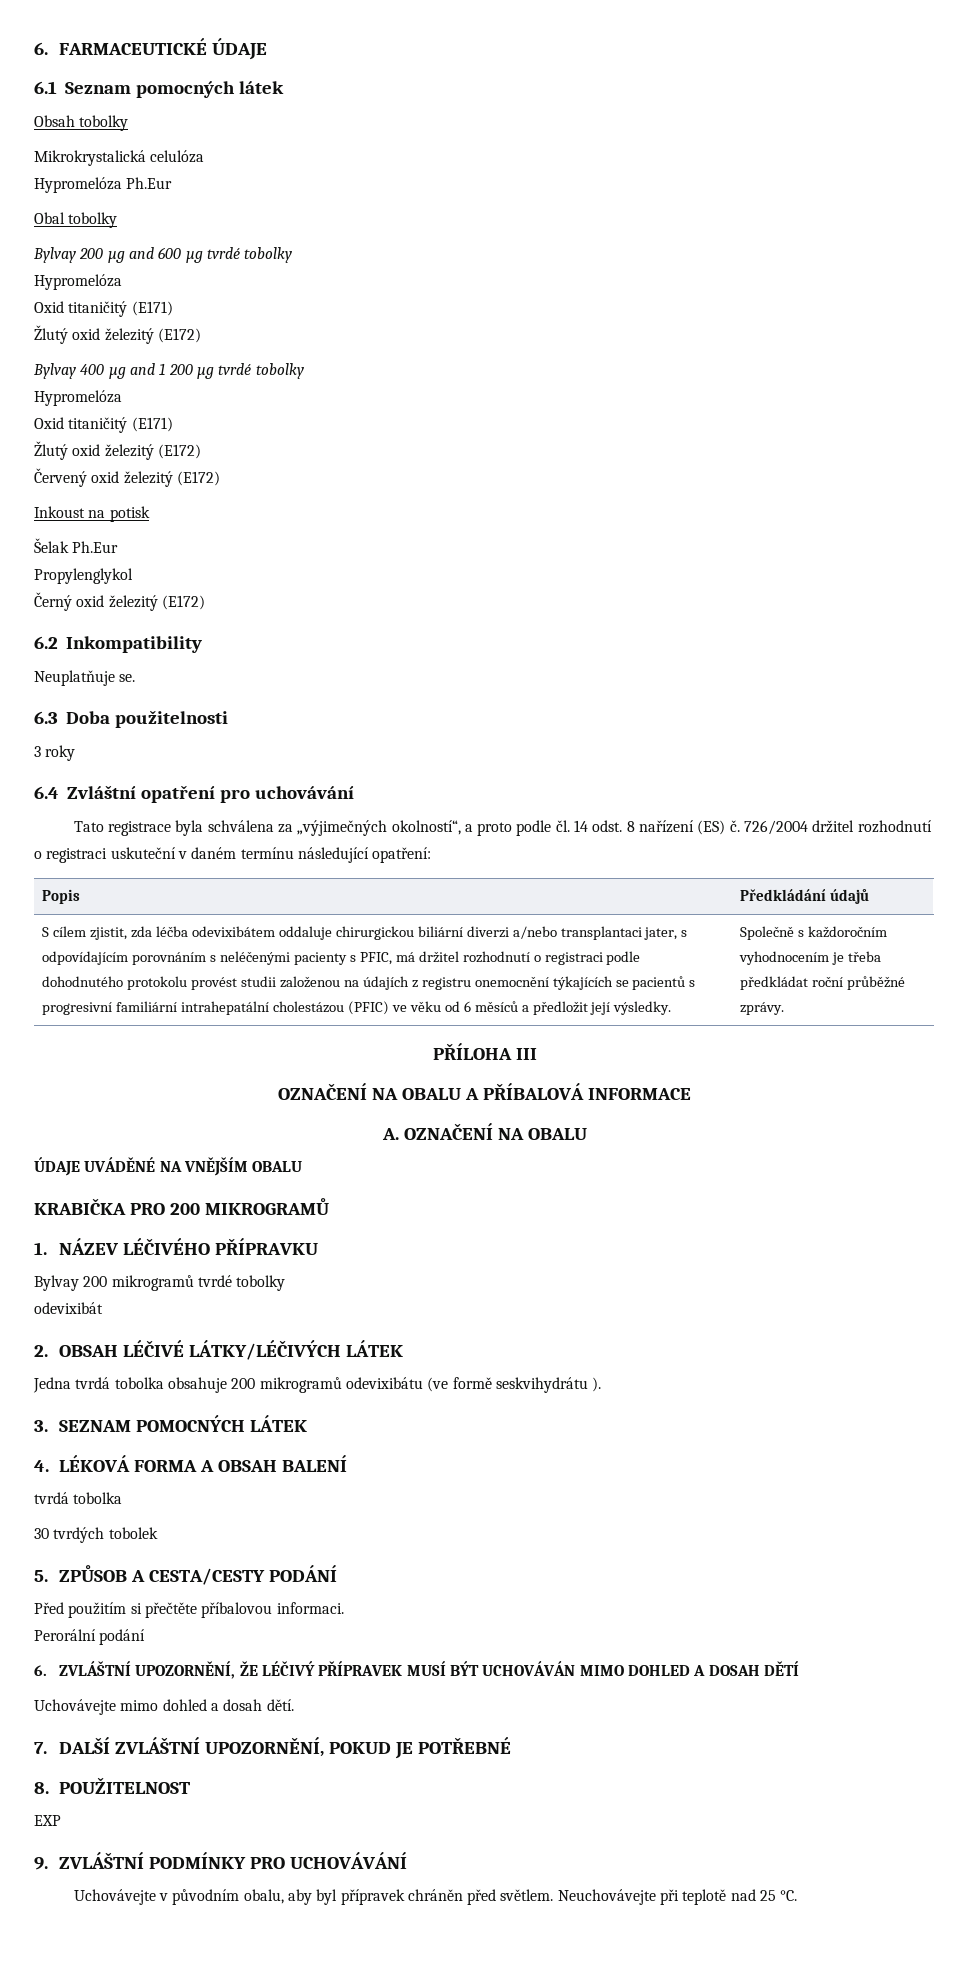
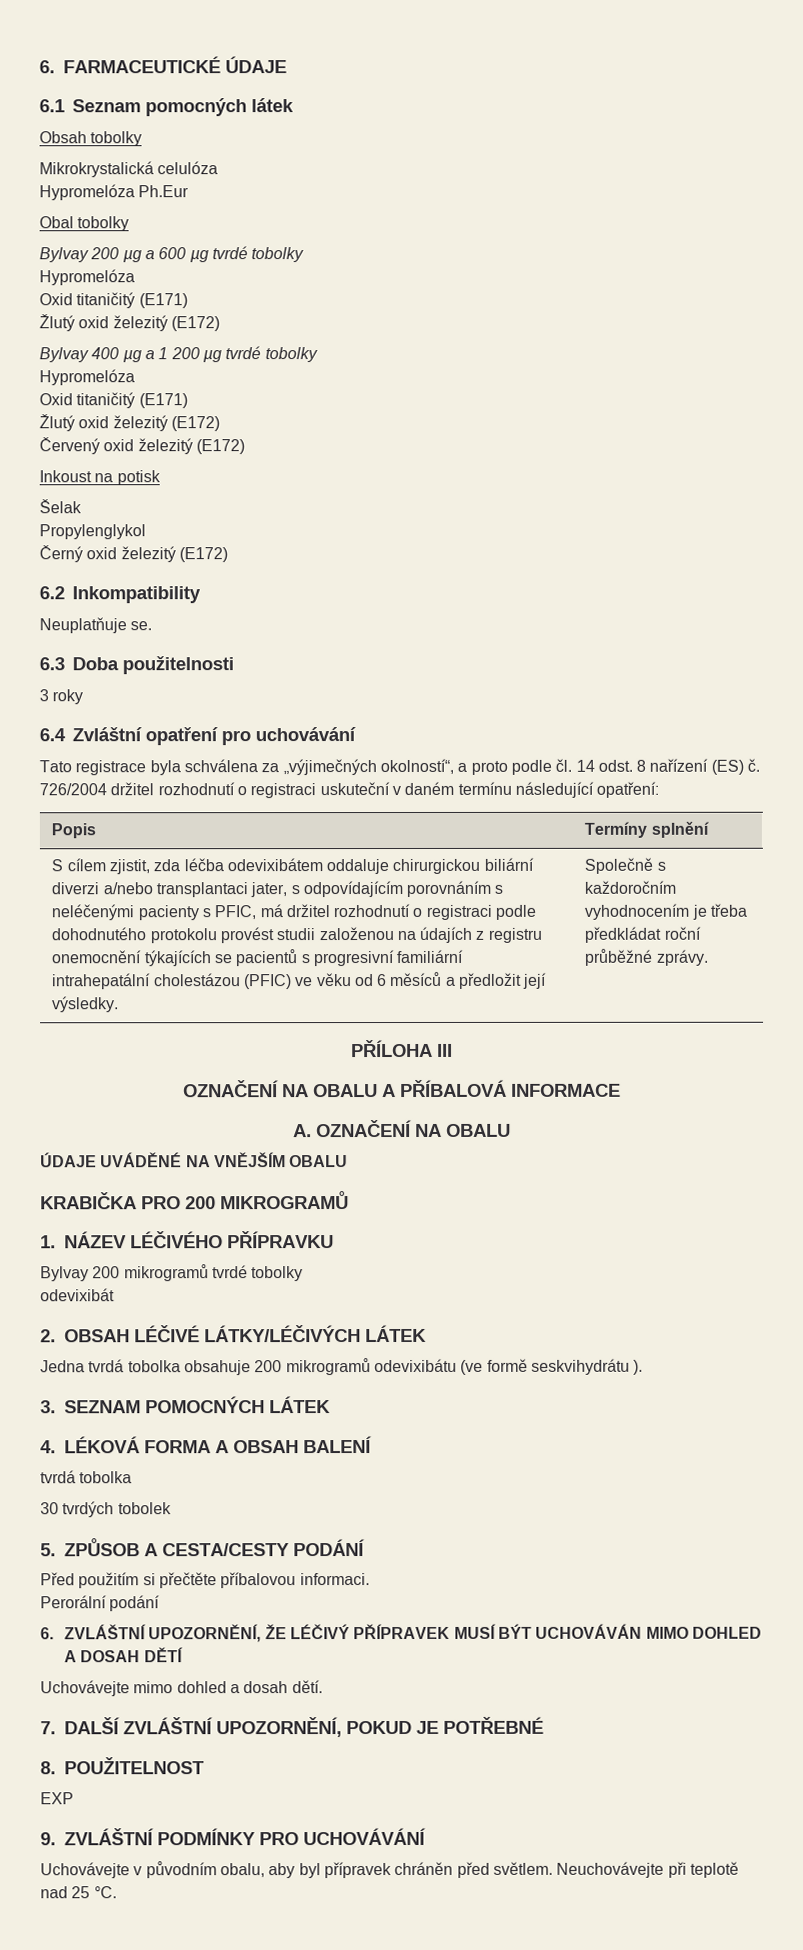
[128,247,154,259] and -> [144,250,155,260] a
[129,363,155,375] and -> [144,350,155,360] a
[72,541,119,553] Ph.Eur -> (82, 506) none
[740,889,870,904] Předkládání údajů -> [584,821,709,838] Termíny splnění

